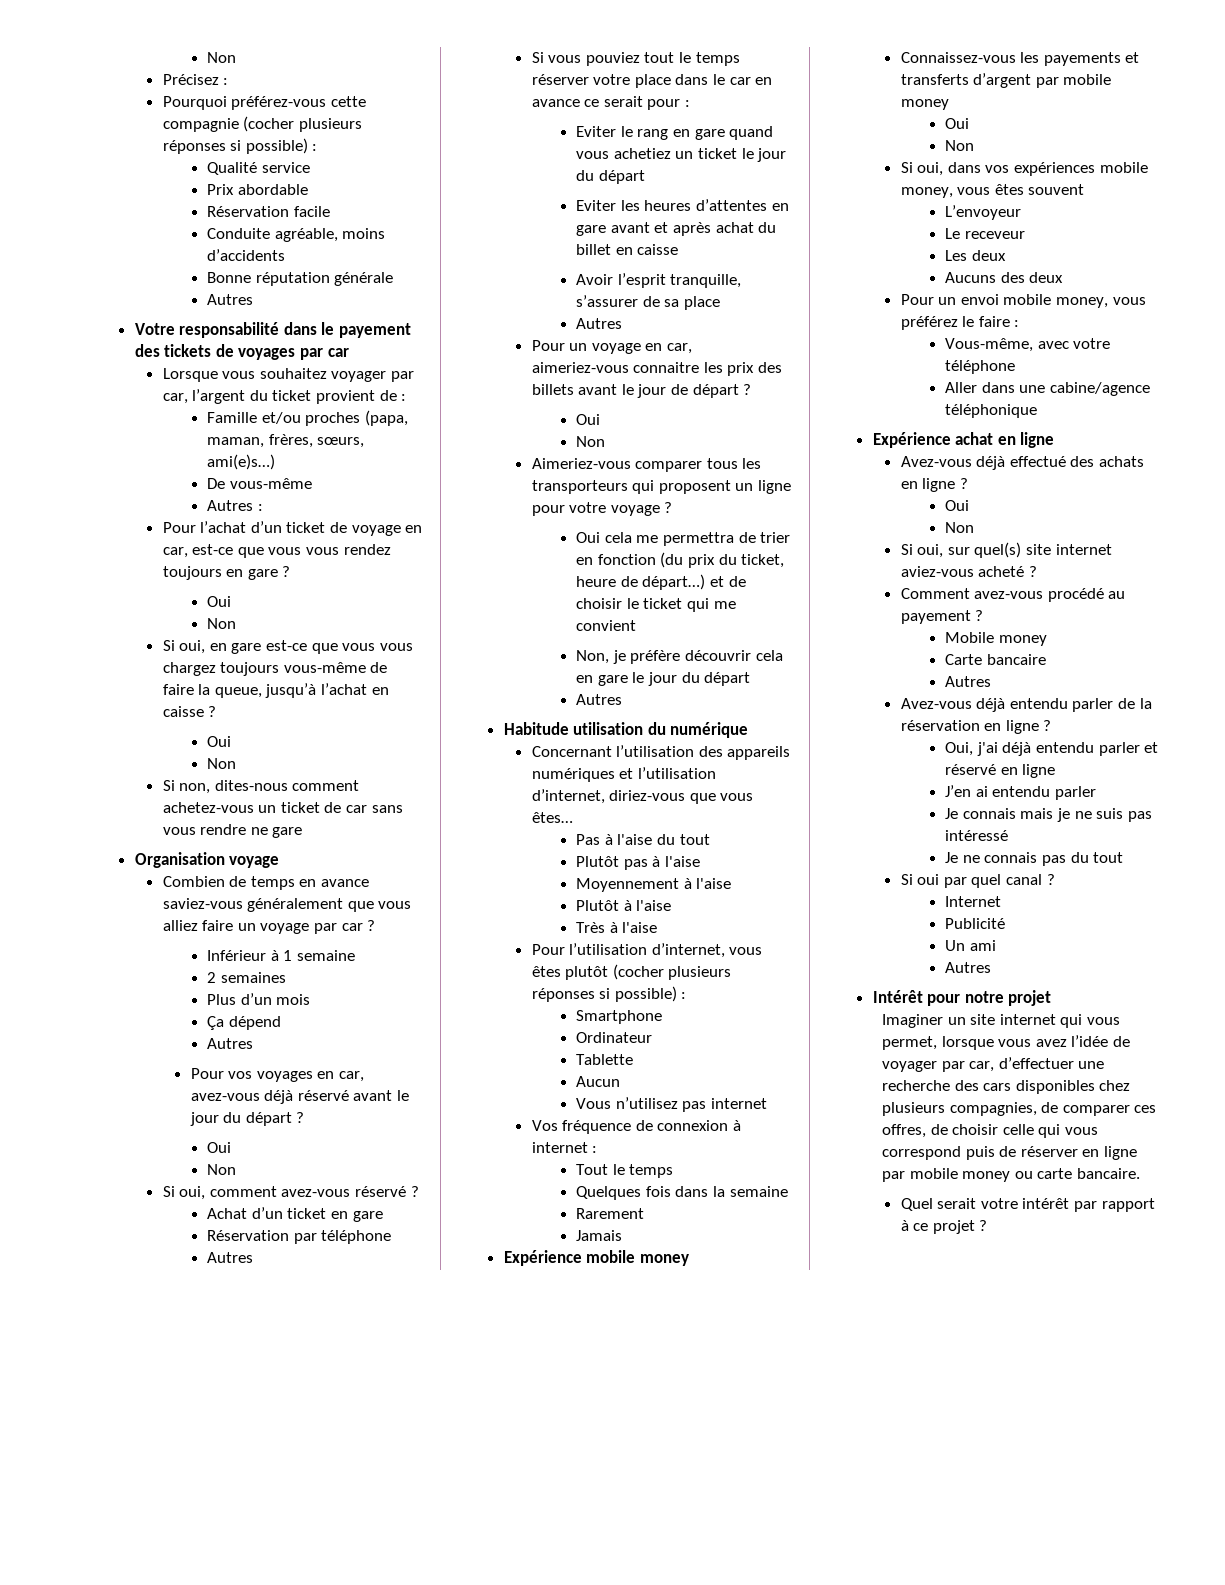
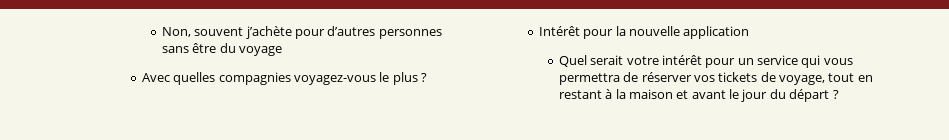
[207,52,237,63] [162,74,229,85] [162,96,366,110] [162,116,362,132] [162,138,318,154] [207,162,310,175] [207,184,308,195] [207,206,330,217] [207,228,386,242] [207,249,286,261] [207,272,394,286] [207,294,254,305] [134,322,412,338] [134,344,349,360] [162,368,415,382] [162,389,407,404] [207,410,408,426] [207,434,365,448] [207,454,276,470] [207,478,312,489] [207,500,263,511] [162,521,423,536] [162,544,391,558] [162,566,291,580] [207,596,232,607] [207,618,237,629] [162,640,413,654] [162,662,388,676] [162,683,389,698] [162,706,217,717] [207,736,232,747] [207,758,237,769] [162,780,360,794] [162,802,403,813] [162,824,303,838] [134,852,280,868] [162,876,370,890] [162,898,412,912] [162,920,376,934] [207,950,355,961] [207,972,286,983] [207,993,311,1005] [207,1016,281,1030] [207,1038,254,1049] [190,1068,365,1082] [190,1090,349,1104] Non // Précisez : // Pourquoi préférez-vous cette compagnie (cocher plusieurs réponses si possible) : // Qualité service // Prix abordable // Réservation facile // Conduite agréable, moins d’accidents // Bonne réputation générale // Autres // Votre responsabilité dans le payement des tickets de voyages par car // Lorsque vous souhaitez voyager par car, l’argent du ticket provient de : // Famille et/ou proches (papa, maman, frères, sœurs, ami(e)s…) // De vous-même // Autres : // Pour l’achat d’un ticket de voyage en car, est-ce que vous vous rendez toujours en gare ? // Oui // Non // Si oui, en gare est-ce que vous vous chargez toujours vous-même de faire la queue, jusqu’à l’achat en caisse ? // Oui // Non // Si non, dites-nous comment achetez-vous un ticket de car sans vous rendre ne gare // Organisation voyage // Combien de temps en avance saviez-vous généralement que vous alliez faire un voyage par car ? // Inférieur à 1 semaine // 2 semaines // Plus d’un mois // Ça dépend // Autres // Pour vos voyages en car, avez-vous déjà réservé -> [161,26,442,39] [161,43,282,56] [141,72,428,85] [538,26,750,39] [558,55,853,68] [558,72,873,85] [558,89,689,99] Non, souvent j’achète pour d’autres personnes sans être du voyage // Avec quelles compagnies voyagez-vous le plus ? // Intérêt pour la nouvelle application // Quel serait votre intérêt pour un service qui vous permettra de réserver vos tickets de voyage, tout en restant à la maison et
[207,1142,232,1153] [207,1164,237,1175] [162,1186,419,1200] [207,1207,383,1222] [207,1230,392,1244] [207,1252,254,1263] [531,52,740,66] [531,74,773,88] [531,96,691,110] [576,126,774,140] [576,148,787,162] [576,170,645,184] [576,199,789,211] [576,222,777,236] [576,244,679,255] [576,273,742,288] [576,295,720,310] [576,318,623,329] [531,340,693,354] [531,362,783,376] [531,384,752,398] [576,414,601,425] [576,436,606,447] [531,458,762,472] [531,480,792,494] [531,502,673,516] [576,532,791,546] [576,552,785,568] [576,574,746,590] [576,598,736,612] [576,620,637,631] [576,650,783,664] [576,672,751,686] [576,694,623,705] [503,722,749,738] [531,745,791,760] [531,767,716,782] [531,789,754,804] [531,812,573,823] [576,834,710,845] [576,856,700,870] [576,878,732,892] [576,900,672,911] [576,922,658,933] [531,943,763,958] [531,964,732,980] [531,986,687,1002] [576,1010,663,1024] [576,1032,653,1043] [576,1054,634,1065] [576,1076,621,1087] [576,1097,767,1112] [531,1120,742,1134] [531,1142,598,1153] [576,1164,674,1178] [576,1186,788,1200] [576,1208,645,1219] [576,1230,623,1241] [503,1250,689,1266] [900,52,1140,66] [900,73,1112,88] [900,99,949,110] [945,118,970,129] [945,140,975,151] [900,162,1148,176] [900,184,1085,198] [945,205,1022,220] [945,228,1025,239] [945,250,1006,261] [945,272,1064,283] [900,294,1146,308] [900,316,1020,330] [945,338,1111,352] [945,360,1016,374] [945,382,1150,396] [945,404,1038,418] [872,432,1055,448] [900,456,1145,470] [900,478,968,492] [945,500,970,511] [945,522,975,533] [900,542,1112,558] [900,566,1037,577] [900,588,1126,602] [900,610,984,624] [945,632,1047,646] [945,654,1046,665] [945,676,992,687] [900,698,1152,712] [900,720,1052,734] [945,742,1159,756] [945,764,1056,778] [945,785,1096,800] [945,808,1152,822] [945,830,1009,841] [945,852,1124,866] [900,874,1055,888] [945,896,1002,907] [945,918,1006,929] [945,940,996,951] [945,962,992,973] [872,990,1052,1006] [881,1014,1120,1028] [881,1035,1130,1050] [881,1057,1105,1072] [881,1080,1131,1094] [881,1102,1157,1116] [881,1124,1098,1138] [881,1146,1137,1160] [881,1168,1140,1182] [900,1198,1155,1212] [900,1220,988,1234] // Oui // Non // Si oui, comment avez-vous réservé ? // Achat d’un ticket en gare // Réservation par téléphone // Autres // Si vous pouviez tout le temps réserver votre place dans le car en avance ce serait pour : // Eviter le rang en gare quand vous achetiez un ticket le jour du départ // Eviter les heures d’attentes en gare avant et après achat du billet en caisse // Avoir l’esprit tranquille, s’assurer de sa place // Autres // Pour un voyage en car, aimeriez-vous connaitre les prix des billets avant le jour de départ ? // Oui // Non // Aimeriez-vous comparer tous les transporteurs qui proposent un ligne pour votre voyage ? // Oui cela me permettra de trier en fonction (du prix du ticket, heure de départ…) et de choisir le ticket qui me convient // Non, je préfère découvrir cela en gare le jour du départ // Autres // Habitude utilisation du numérique // Concernant l’utilisation des appareils numériques et l’utilisation d’internet, diriez-vous que vous êtes… // Pas à l'aise du tout // Plutôt pas à l'aise // Moyennement à l'aise // Plutôt à l'aise // Très à l'aise // Pour l’utilisation d’internet, vous êtes plutôt (cocher plusieurs réponses si possible) : // Smartphone // Ordinateur // Tablette // Aucun // Vous n’utilisez pas internet // Vos fréquence de connexion à internet : // Tout le temps // Quelques fois dans la semaine // Rarement // Jamais // Expérience mobile money // Connaissez-vous les payements et transferts d’argent par mobile money // Oui // Non // Si oui, dans vos expériences mobile money, vous êtes souvent // L’envoyeur // Le receveur // Les deux // Aucuns des deux // Pour un envoi mobile money, vous préférez le faire : // Vous-même, avec votre téléphone // Aller dans une cabine/agence téléphonique // Expérience achat en ligne // Avez-vous déjà effectué des achats en ligne ? // Oui // Non // Si oui, sur quel(s) site internet aviez-vous acheté ? // Comment avez-vous procédé au payement ? // Mobile money // Carte bancaire // Autres // Avez-vous déjà entendu parler de la réservation en ligne ? // Oui, j'ai déjà entendu parler et réservé en ligne // J’en ai entendu parler // Je connais mais je ne suis pas intéressé // Je ne connais pas du tout // Si oui par quel canal ? // Internet // Publicité // Un ami // Autres // Intérêt pour notre projet // Imaginer un site internet qui vous permet, lorsque vous avez l’idée de voyager par car, d’effectuer une recherche des cars disponibles chez plusieurs compagnies, de comparer ces offres, de choisir celle qui vous correspond puis de réserver en ligne par mobile money ou carte bancaire. // Quel serait votre intérêt par rapport à ce projet ? -> (839, 94) none

